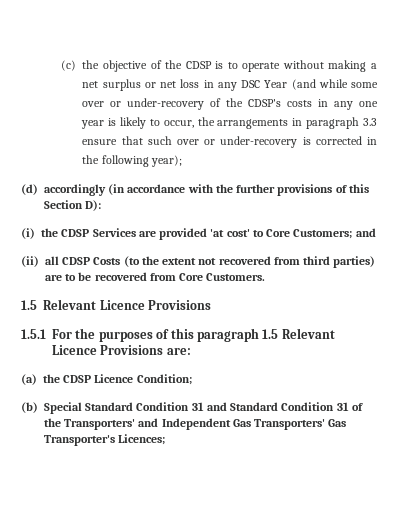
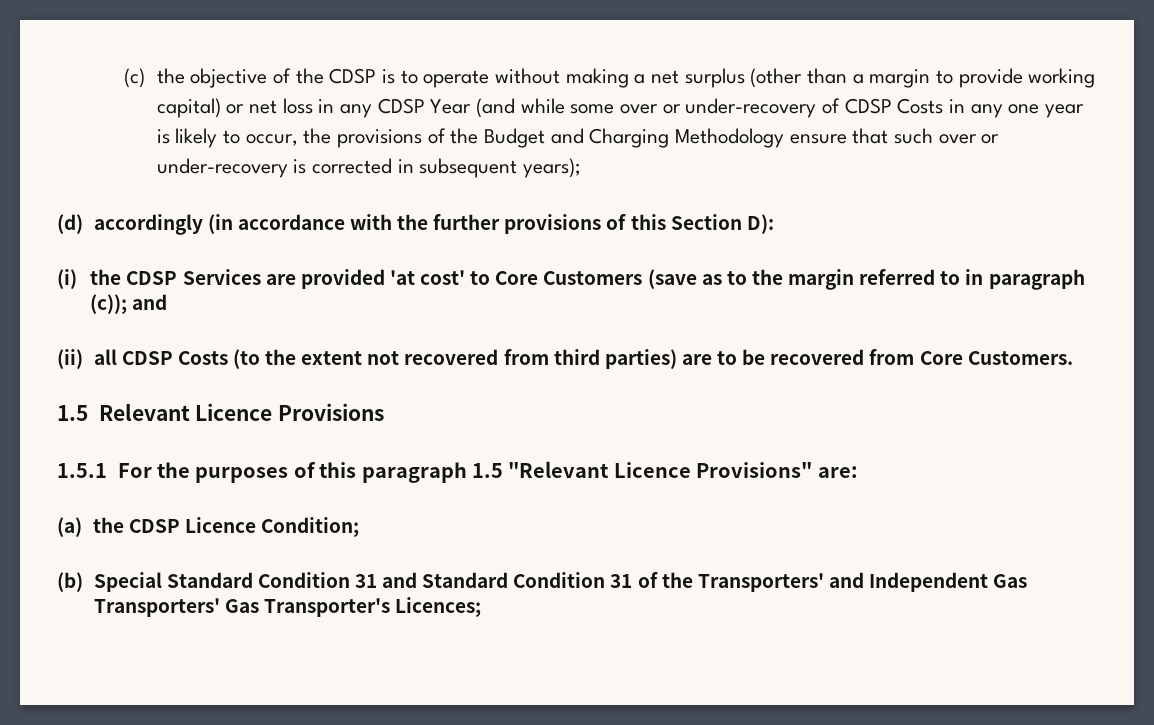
(141, 85) none -> [750,68,1096,88] [156,98,221,118] (other than a margin to provide working capital)
[241,80,261,88] DSC -> [377,98,425,114] CDSP
[226,98,313,107] the CDSP's costs -> [844,98,944,114] CDSP Costs
[217,117,377,129] arrangements in paragraph 3.3 -> [337,128,785,148] provisions of the Budget and Charging Methodology
[82,155,182,167] the following year); -> [419,158,582,178] subsequent years);
[293,229,353,239] Customers; -> [543,269,1085,290] [90,294,128,314] Customers (save as to the margin referred to in paragraph (c));
[281,328,335,339] [52,345,164,355] Relevant Licence Provisions -> [508,461,813,478] "Relevant Licence Provisions"

